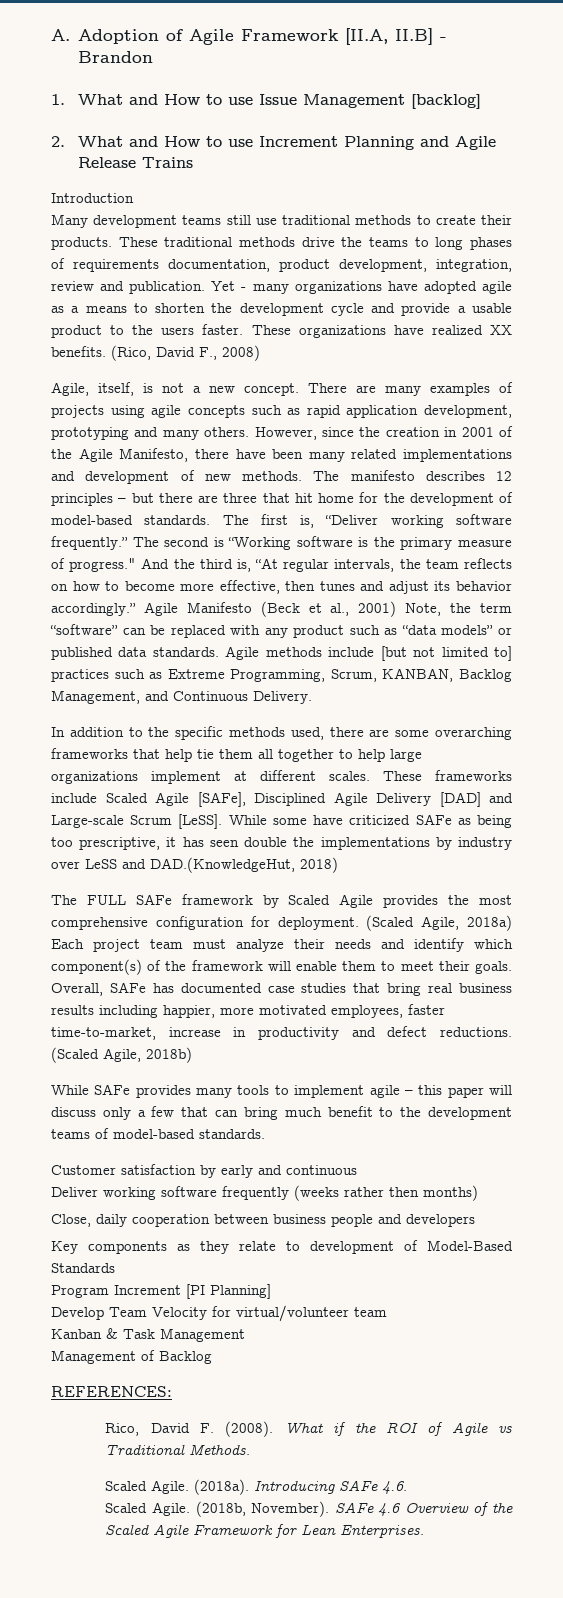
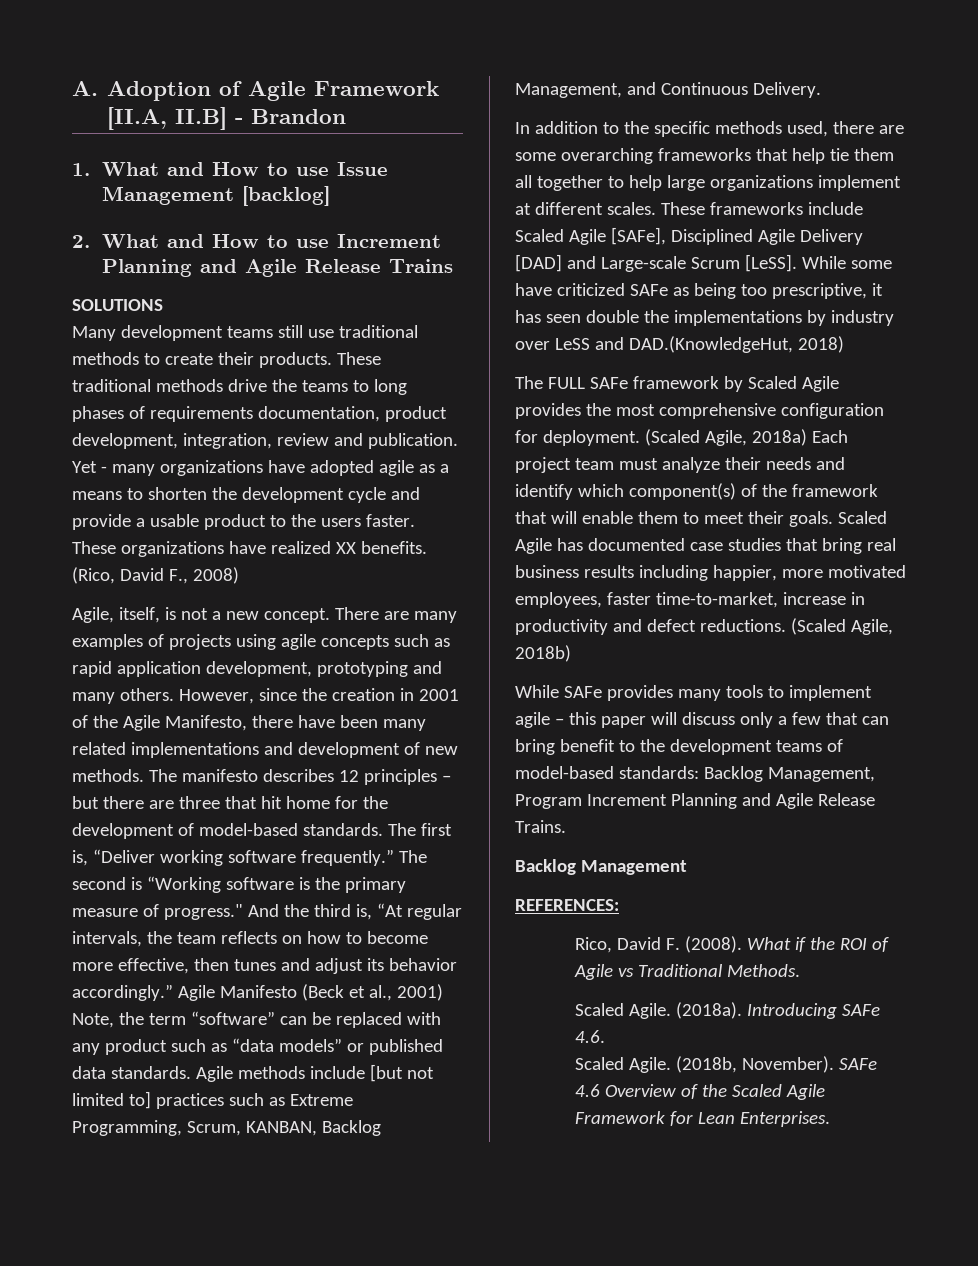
[51,193,134,203] Introduction -> [72,299,163,311] SOLUTIONS
(263, 965) none -> [515,511,547,524] that
[51,982,146,996] Overall, SAFe -> [837,511,887,524] [515,538,552,554] Scaled Agile
[284,1107,322,1117] much -> (555, 747) none
[199,1129,265,1139] [51,1164,357,1178] [51,1185,478,1201] [51,1214,475,1227] [51,1240,513,1254] [51,1263,115,1273] [51,1284,271,1299] [51,1305,387,1322] [51,1328,245,1342] [51,1350,212,1364] standards. // Customer satisfaction by early and continuous // Deliver working software frequently (weeks rather then months) // Close, daily cooperation between business people and developers // Key components as they relate to development of Model-Based Standards // Program Increment [PI Planning] // Develop Team Velocity for virtual/volunteer team // Kanban & Task Management // Management of Backlog -> [618,766,875,782] [515,793,875,809] [515,820,566,833] [515,859,687,875] standards: Backlog Management, Program Increment Planning and Agile Release Trains. // Backlog Management

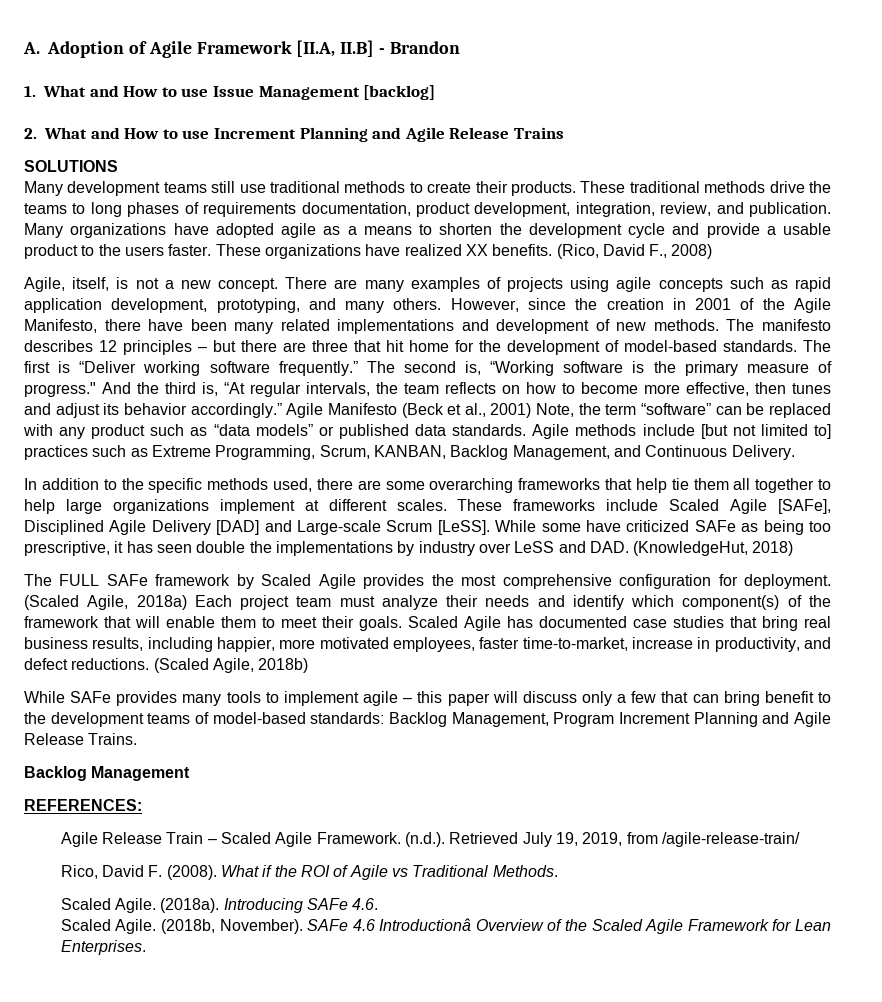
[276,433,329,446] review -> [660,202,712,216] review,
[72,461,155,476] Yet - many -> [24,223,63,238] Many
[316,661,408,677] prototyping -> [216,298,300,313] prototyping,
[72,850,88,866] is, -> [58,361,71,373] is
[130,877,142,890] is -> [465,361,482,375] is,
[628,336,793,353] DAD.(KnowledgeHut, -> [589,541,749,556] DAD. (KnowledgeHut,
[583,565,634,578] results -> [92,637,144,651] results,
[515,619,608,635] productivity -> [714,637,800,652] productivity,
(619, 905) none -> [60,832,800,847] // Agile Release Train – Scaled Agile Framework. (n.d.). Retrieved July 19, 2019, from /agile-release-train/
(601, 1090) none -> [379,918,472,931] Introductionâ

